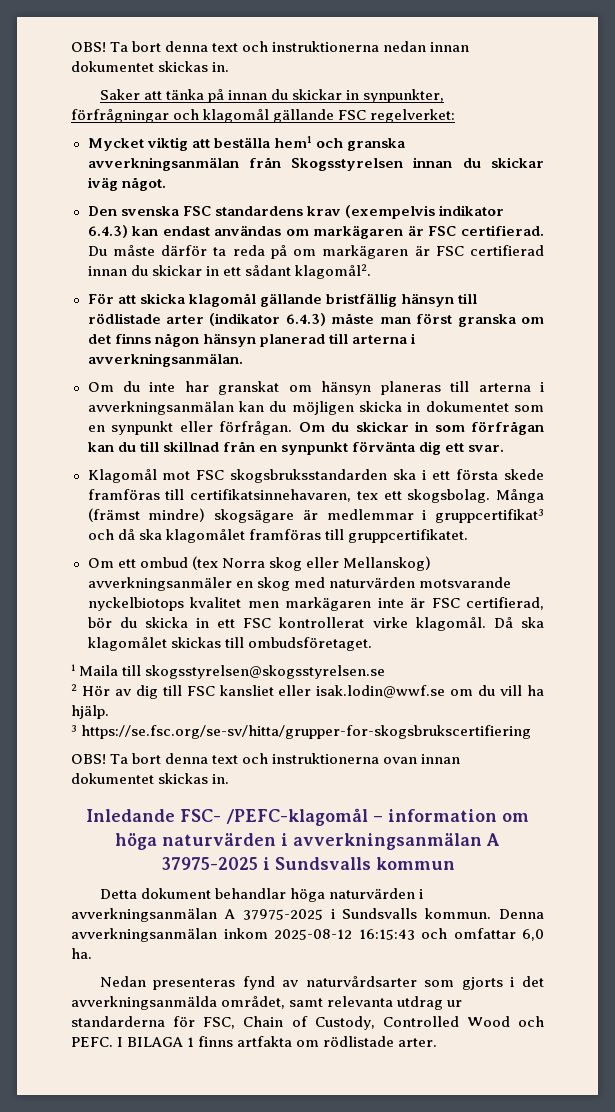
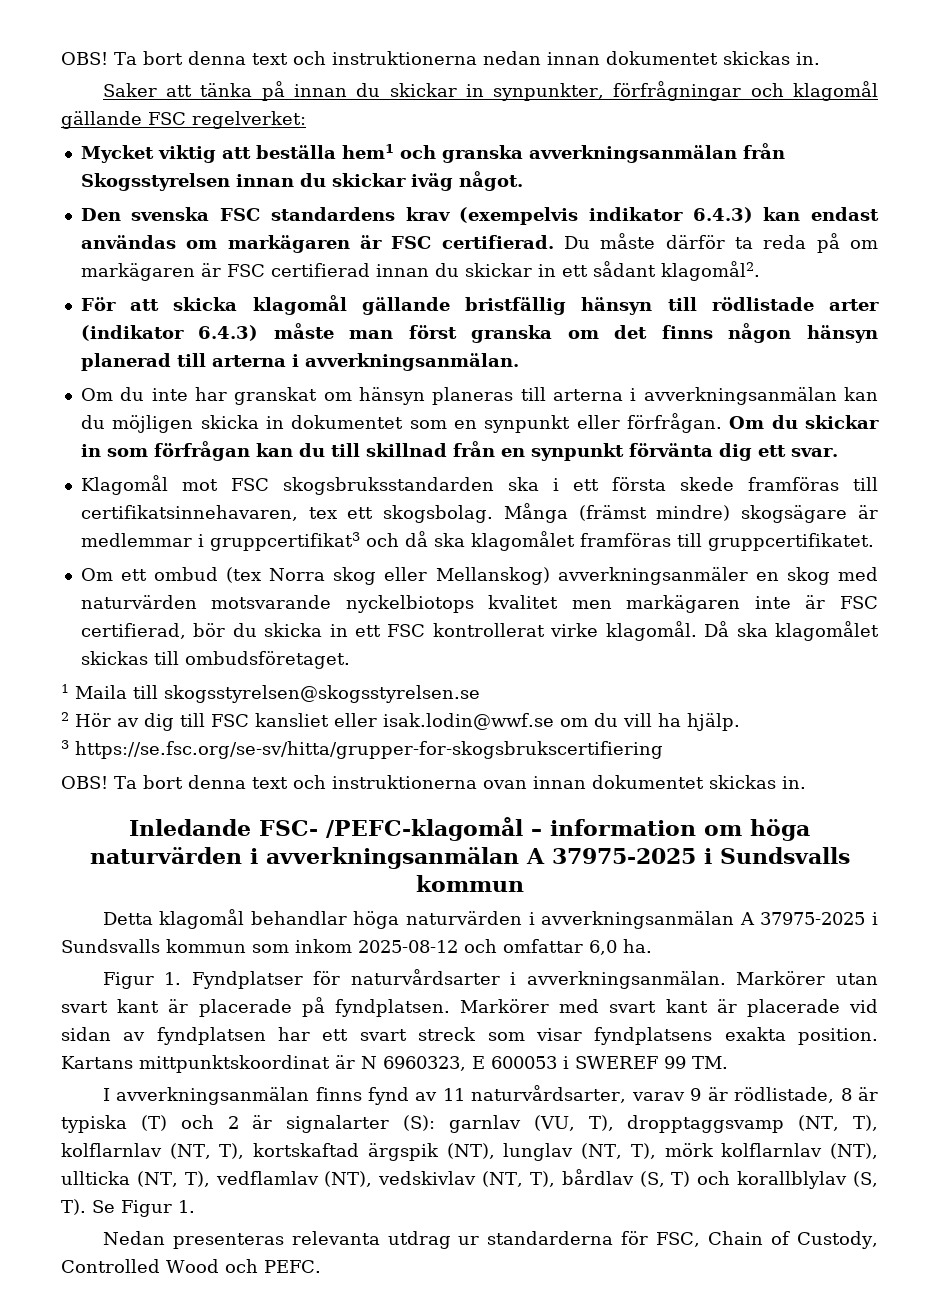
[140,888,211,899] dokument -> [159,909,245,929] klagomål
[425,908,544,919] [71,928,217,942] kommun. Denna avverkningsanmälan -> [166,939,289,953] kommun som
[358,929,415,940] 16:15:43 -> (458, 946) none
[99,976,544,990] [71,996,324,1010] Nedan presenteras fynd av naturvårdsarter som gjorts i det avverkningsanmälda området, samt -> [102,969,879,989] [61,997,878,1017] [61,1027,879,1045] [61,1055,728,1073] [102,1085,878,1105] [61,1115,879,1133] [61,1143,878,1161] [61,1169,879,1189] [61,1199,195,1217] [102,1231,284,1249] Figur 1. Fyndplatser för naturvårdsarter i avverkningsanmälan. Markörer utan svart kant är placerade på fyndplatsen. Markörer med svart kant är placerade vid sidan av fyndplatsen har ett svart streck som visar fyndplatsens exakta position. Kartans mittpunktskoordinat är N 6960323, E 600053 i SWEREF 99 TM. // I avverkningsanmälan finns fynd av 11 naturvårdsarter, varav 9 är rödlistade, 8 är typiska (T) och 2 är signalarter (S): garnlav (VU, T), dropptaggsvamp (NT, T), kolflarnlav (NT, T), kortskaftad ärgspik (NT), lunglav (NT, T), mörk kolflarnlav (NT), ullticka (NT, T), vedflamlav (NT), vedskivlav (NT, T), bårdlav (S, T) och korallblylav (S, T). Se Figur 1. // Nedan presenteras
[117,1036,438,1047] I BILAGA 1 finns artfakta om rödlistade arter. -> (321, 1266) none

